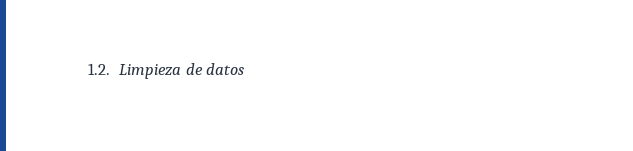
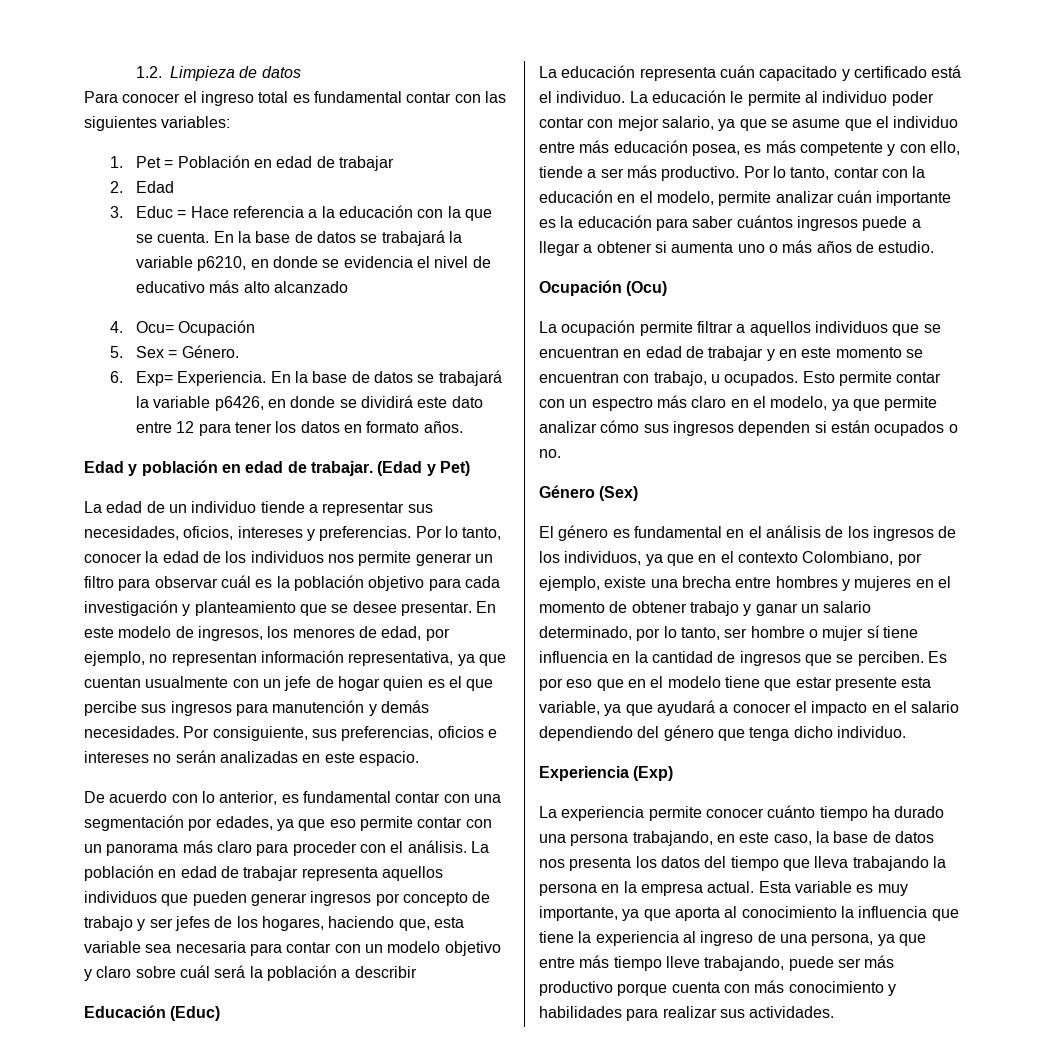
(245, 69) none -> [84,91,506,106] [84,116,231,131] [110,155,394,171] [110,181,175,193] [110,205,492,221] [136,230,462,246] [136,256,491,271] [136,280,349,293] [110,320,256,336] [110,345,239,358] [110,370,502,386] [136,395,483,411] [136,421,463,436] [84,460,470,476] [84,501,433,516] [84,526,502,541] [84,551,493,566] [84,575,500,591] [84,600,497,616] [84,626,450,641] [84,650,506,666] [84,676,494,691] [84,700,429,716] [84,726,497,741] [84,750,419,766] [84,791,501,805] [84,815,492,831] [84,840,489,856] [84,865,443,881] [84,891,491,906] [84,916,464,931] [84,941,501,956] [84,965,417,981] [84,1005,221,1021] [539,65,962,81] [539,90,934,106] [539,116,959,131] [539,140,960,156] [539,165,926,181] [539,190,952,206] [539,215,921,231] [539,240,935,256] [539,280,668,296] [539,320,941,336] [539,346,923,361] [539,371,942,386] [539,395,938,411] [539,420,958,436] [539,449,561,458] [539,485,639,501] [539,525,957,541] [539,551,922,566] [539,576,951,591] [539,601,872,616] [539,625,918,641] [539,651,947,666] [539,676,932,691] [539,700,960,716] [539,725,906,741] [539,766,674,781] [539,805,945,821] [539,831,934,846] [539,856,946,871] [539,881,908,896] [539,906,959,921] [539,931,926,946] [539,955,895,971] [539,980,896,996] [539,1006,835,1021] // Para conocer el ingreso total es fundamental contar con las siguientes variables: // 1. Pet = Población en edad de trabajar // 2. Edad // 3. Educ = Hace referencia a la educación con la que se cuenta. En la base de datos se trabajará la variable p6210, en donde se evidencia el nivel de educativo más alto alcanzado // 4. Ocu= Ocupación // 5. Sex = Género. // 6. Exp= Experiencia. En la base de datos se trabajará la variable p6426, en donde se dividirá este dato entre 12 para tener los datos en formato años. // Edad y población en edad de trabajar. (Edad y Pet) // La edad de un individuo tiende a representar sus necesidades, oficios, intereses y preferencias. Por lo tanto, conocer la edad de los individuos nos permite generar un filtro para observar cuál es la población objetivo para cada investigación y planteamiento que se desee presentar. En este modelo de ingresos, los menores de edad, por ejemplo, no representan información representativa, ya que cuentan usualmente con un jefe de hogar quien es el que percibe sus ingresos para manutención y demás necesidades. Por consiguiente, sus preferencias, oficios e intereses no serán analizadas en este espacio. // De acuerdo con lo anterior, es fundamental contar con una segmentación por edades, ya que eso permite contar con un panorama más claro para proceder con el análisis. La población en edad de trabajar representa aquellos individuos que pueden generar ingresos por concepto de trabajo y ser jefes de los hogares, haciendo que, esta variable sea necesaria para contar con un modelo objetivo y claro sobre cuál será la población a describir // Educación (Educ) // La educación representa cuán capacitado y certificado está el individuo. La educación le permite al individuo poder contar con mejor salario, ya que se asume que el individuo entre más educación posea, es más competente y con ello, tiende a ser más productivo. Por lo tanto, contar con la educación en el modelo, permite analizar cuán importante es la educación para saber cuántos ingresos puede a llegar a obtener si aumenta uno o más años de estudio. // Ocupación (Ocu) // La ocupación permite filtrar a aquellos individuos que se encuentran en edad de trabajar y en este momento se encuentran con trabajo, u ocupados. Esto permite contar con un espectro más claro en el modelo, ya que permite analizar cómo sus ingresos dependen si están ocupados o no. // Género (Sex) // El género es fundamental en el análisis de los ingresos de los individuos, ya que en el contexto Colombiano, por ejemplo, existe una brecha entre hombres y mujeres en el momento de obtener trabajo y ganar un salario determinado, por lo tanto, ser hombre o mujer sí tiene influencia en la cantidad de ingresos que se perciben. Es por eso que en el modelo tiene que estar presente esta variable, ya que ayudará a conocer el impacto en el salario dependiendo del género que tenga dicho individuo. // Experiencia (Exp) // La experiencia permite conocer cuánto tiempo ha durado una persona trabajando, en este caso, la base de datos nos presenta los datos del tiempo que lleva trabajando la persona en la empresa actual. Esta variable es muy importante, ya que aporta al conocimiento la influencia que tiene la experiencia al ingreso de una persona, ya que entre más tiempo lleve trabajando, puede ser más productivo porque cuenta con más conocimiento y habilidades para realizar sus actividades.

